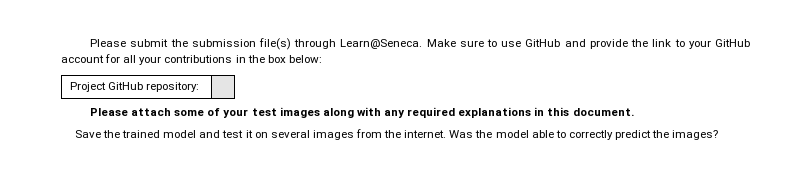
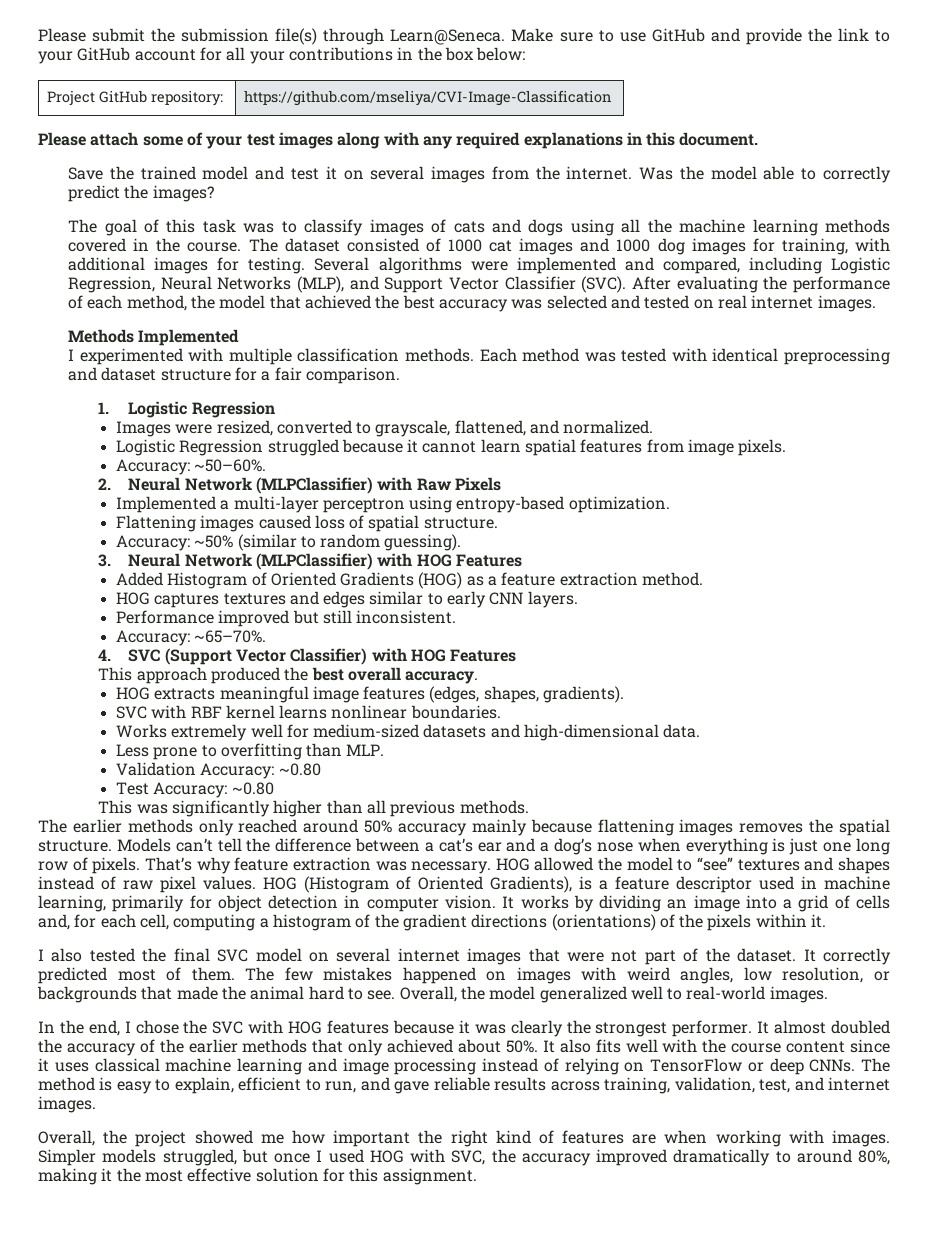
(200, 87) none -> [244,90,613,106] https://github.com/mseliya/CVI-Image-Classification
(719, 135) none -> [68,219,891,236] [68,238,891,255] [68,257,891,274] [68,276,891,293] [68,295,876,312] [68,329,240,346] [68,348,891,365] [68,367,401,384] [98,401,275,418] [115,420,654,437] [115,439,787,456] [115,459,267,475] [98,477,502,494] [115,496,670,513] [115,515,498,532] [115,534,462,551] [98,553,523,570] [115,572,704,589] [115,591,578,608] [115,610,457,627] [115,630,267,646] [98,648,517,665] [98,667,479,684] [115,686,625,703] [115,705,501,719] [115,724,701,741] [115,743,385,760] [115,762,321,779] [115,782,274,798] [98,800,529,817] [38,819,890,836] [38,838,891,855] [38,857,890,874] [38,876,890,893] [38,895,891,912] [38,914,827,931] [38,948,892,965] [38,967,890,984] [37,986,828,1003] [38,1020,891,1037] [38,1039,891,1056] [38,1058,890,1075] [38,1077,891,1094] [38,1096,96,1113] [38,1130,890,1147] [38,1149,890,1166] [38,1168,477,1185] // The goal of this task was to classify images of cats and dogs using all the machine learning methods covered in the course. The dataset consisted of 1000 cat images and 1000 dog images for training, with additional images for testing. Several algorithms were implemented and compared, including Logistic Regression, Neural Networks (MLP), and Support Vector Classifier (SVC). After evaluating the performance of each method, the model that achieved the best accuracy was selected and tested on real internet images. // Methods Implemented // I experimented with multiple classification methods. Each method was tested with identical preprocessing and dataset structure for a fair comparison. // 1. Logistic Regression // Images were resized, converted to grayscale, flattened, and normalized. // Logistic Regression struggled because it cannot learn spatial features from image pixels. // Accuracy: ~50–60%. // 2. Neural Network (MLPClassifier) with Raw Pixels // Implemented a multi-layer perceptron using entropy-based optimization. // Flattening images caused loss of spatial structure. // Accuracy: ~50% (similar to random guessing). // 3. Neural Network (MLPClassifier) with HOG Features // Added Histogram of Oriented Gradients (HOG) as a feature extraction method. // HOG captures textures and edges similar to early CNN layers. // Performance improved but still inconsistent. // Accuracy: ~65–70%. // 4. SVC (Support Vector Classifier) with HOG Features // This approach produced the best overall accuracy. // HOG extracts meaningful image features (edges, shapes, gradients). // SVC with RBF kernel learns nonlinear boundaries. // Works extremely well for medium-sized datasets and high-dimensional data. // Less prone to overfitting than MLP. // Validation Accuracy: ~0.80 // Test Accuracy: ~0.80 // This was significantly higher than all previous methods. // The earlier methods only reached around 50% accuracy mainly because flattening images removes the spatial structure. Models can’t tell the difference between a cat’s ear and a dog’s nose when everything is just one long row of pixels. That’s why feature extraction was necessary. HOG allowed the model to “see” textures and shapes instead of raw pixel values. HOG (Histogram of Oriented Gradients), is a feature descriptor used in machine learning, primarily for object detection in computer vision. It works by dividing an image into a grid of cells and, for each cell, computing a histogram of the gradient directions (orientations) of the pixels within it. // I also tested the final SVC model on several internet images that were not part of the dataset. It correctly predicted most of them. The few mistakes happened on images with weird angles, low resolution, or backgrounds that made the animal hard to see. Overall, the model generalized well to real-world images. // In the end, I chose the SVC with HOG features because it was clearly the strongest performer. It almost doubled the accuracy of the earlier methods that only achieved about 50%. It also fits well with the course content since it uses classical machine learning and image processing instead of relying on TensorFlow or deep CNNs. The method is easy to explain, efficient to run, and gave reliable results across training, validation, test, and internet images. // Overall, the project showed me how important the right kind of features are when working with images. Simpler models struggled, but once I used HOG with SVC, the accuracy improved dramatically to around 80%, making it the most effective solution for this assignment.

